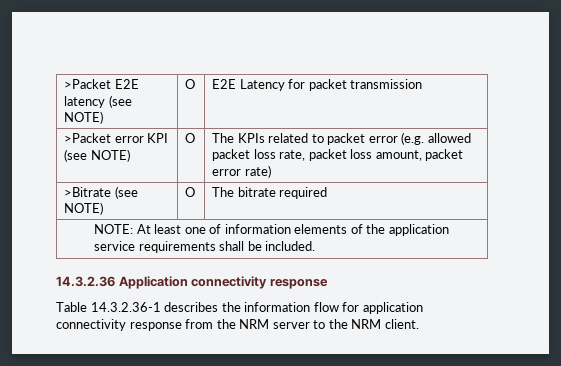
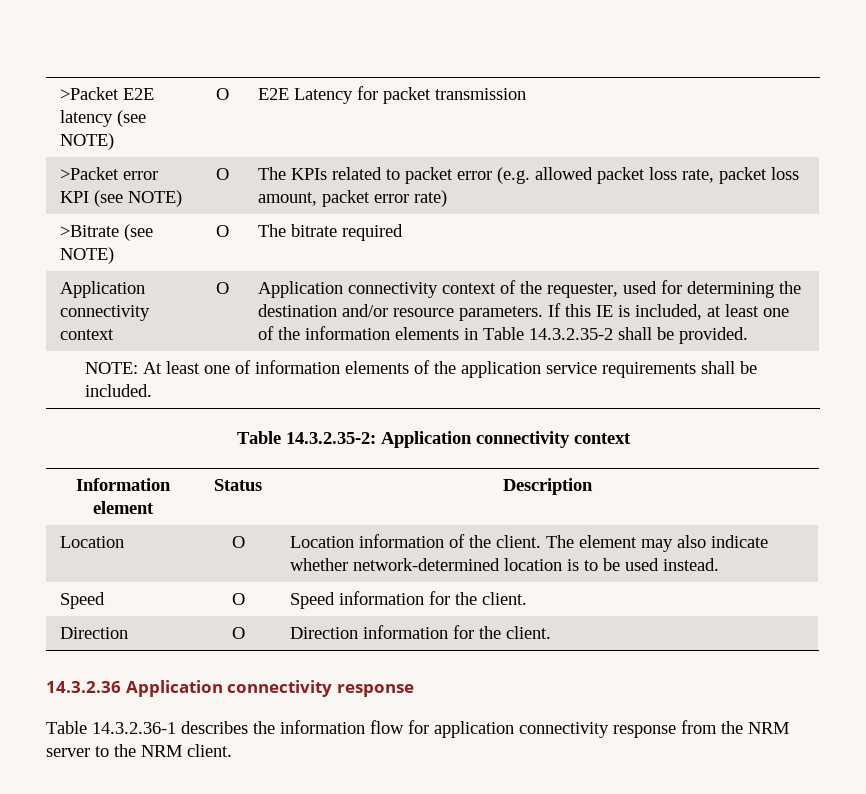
(328, 193) none -> [60,281,146,298] [60,305,151,321] [60,329,115,340] [216,282,230,294] [258,280,802,298] [258,303,790,321] [258,326,749,344] // Application connectivity context | O | Application connectivity context of the requester, used for determining the destination and/or resource parameters. If this IE is included, at least one of the information elements in Table 14.3.2.35-2 shall be provided.
(316, 246) none -> [236,431,631,448] [76,478,171,491] [93,501,154,514] [214,479,262,491] [503,478,593,495] [60,536,125,548] [231,536,245,548] [290,534,769,552] [290,558,720,571] [60,592,106,609] [231,593,245,605] [290,591,528,609] [60,627,129,639] [231,627,245,639] [290,625,552,639] // Table 14.3.2.35-2: Application connectivity context // Information element | Status | Description // Location | O | Location information of the client. The element may also indicate whether network-determined location is to be used instead. // Speed | O | Speed information for the client. // Direction | O | Direction information for the client.

